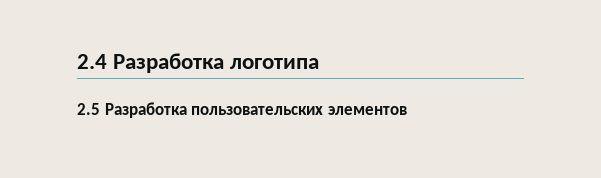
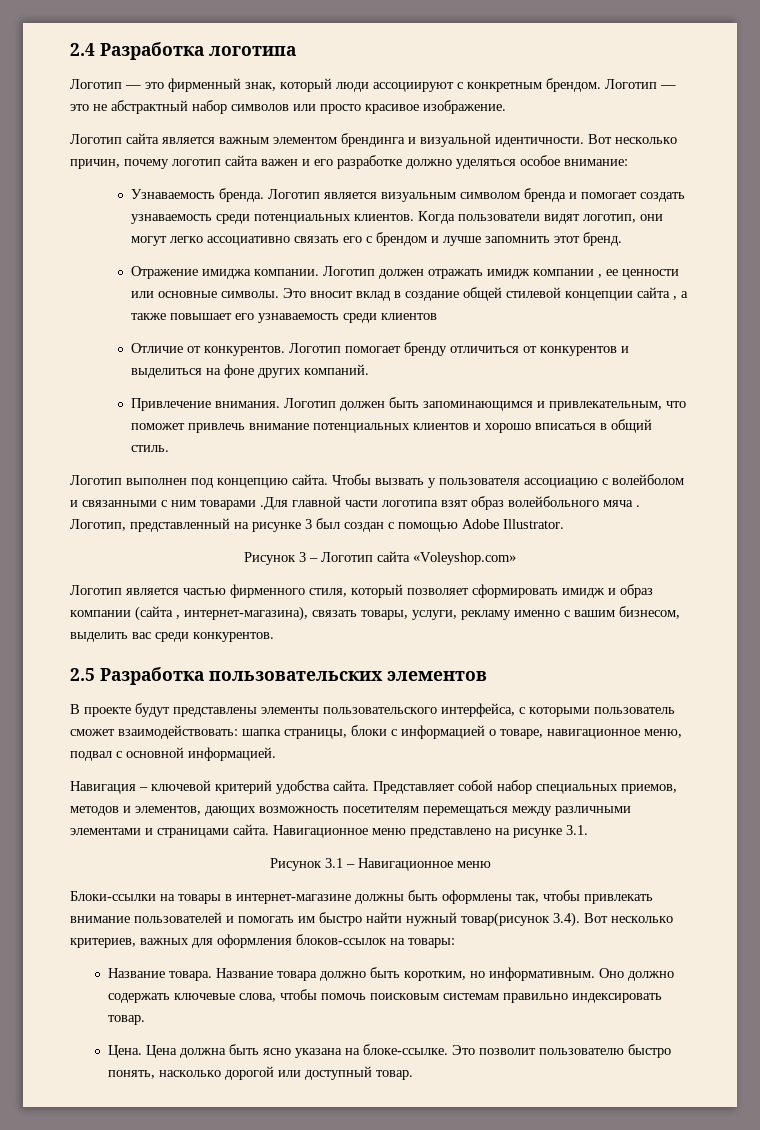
[77,102,407,118] 2.5 Разработка пользовательских элементов -> [70,78,676,92] [70,100,506,114] [70,133,677,147] [70,155,628,169] [130,188,685,202] [130,211,663,224] [130,232,622,246] [130,266,679,279] [130,287,688,301] [130,313,437,323] [130,342,629,356] [130,364,369,378] [130,397,686,411] [130,419,652,433] [130,445,169,452] [70,474,684,488] [70,496,640,510] [70,518,564,532] [244,551,516,565] [70,584,653,598] [70,606,680,621] [70,632,274,642] [70,667,487,685] [70,703,675,717] [70,725,682,739] [70,747,276,761] [70,780,677,794] [70,806,631,816] [70,824,588,838] [269,858,491,871] [70,890,653,904] [70,912,673,927] [70,934,455,948] [108,967,675,981] [108,989,663,1003] [108,1015,146,1025] [108,1044,672,1058] [108,1066,414,1080] Логотип — это фирменный знак, который люди ассоциируют с конкретным брендом. Логотип — это не абстрактный набор символов или просто красивое изображение. // Логотип сайта является важным элементом брендинга и визуальной идентичности. Вот несколько причин, почему логотип сайта важен и его разработке должно уделяться особое внимание: // Узнаваемость бренда. Логотип является визуальным символом бренда и помогает создать узнаваемость среди потенциальных клиентов. Когда пользователи видят логотип, они могут легко ассоциативно связать его с брендом и лучше запомнить этот бренд. // Отражение имиджа компании. Логотип должен отражать имидж компании , ее ценности или основные символы. Это вносит вклад в создание общей стилевой концепции сайта , а также повышает его узнаваемость среди клиентов // Отличие от конкурентов. Логотип помогает бренду отличиться от конкурентов и выделиться на фоне других компаний. // Привлечение внимания. Логотип должен быть запоминающимся и привлекательным, что поможет привлечь внимание потенциальных клиентов и хорошо вписаться в общий стиль. // Логотип выполнен под концепцию сайта. Чтобы вызвать у пользователя ассоциацию с волейболом и связанными с ним товарами .Для главной части логотипа взят образ волейбольного мяча . Логотип, представленный на рисунке 3 был создан с помощью Adobe Illustrator. // Рисунок 3 – Логотип сайта «Voleyshop.com» // Логотип является частью фирменного стиля, который позволяет сформировать имидж и образ компании (сайта , интернет-магазина), связать товары, услуги, рекламу именно с вашим бизнесом, выделить вас среди конкурентов. // 2.5 Разработка пользовательских элементов // В проекте будут представлены элементы пользовательского интерфейса, с которыми пользователь сможет взаимодействовать: шапка страницы, блоки с информацией о товаре, навигационное меню, подвал с основной информацией. // Навигация – ключевой критерий удобства сайта. Представляет собой набор специальных приемов, методов и элементов, дающих возможность посетителям перемещаться между различными элементами и страницами сайта. Навигационное меню представлено на рисунке 3.1. // Рисунок 3.1 – Навигационное меню // Блоки-ссылки на товары в интернет-магазине должны быть оформлены так, чтобы привлекать внимание пользователей и помогать им быстро найти нужный товар(рисунок 3.4). Вот несколько критериев, важных для оформления блоков-ссылок на товары: // Название товара. Название товара должно быть коротким, но информативным. Оно должно содержать ключевые слова, чтобы помочь поисковым системам правильно индексировать товар. // Цена. Цена должна быть ясно указана на блоке-ссылке. Это позволит пользователю быстро понять, насколько дорогой или доступный товар.

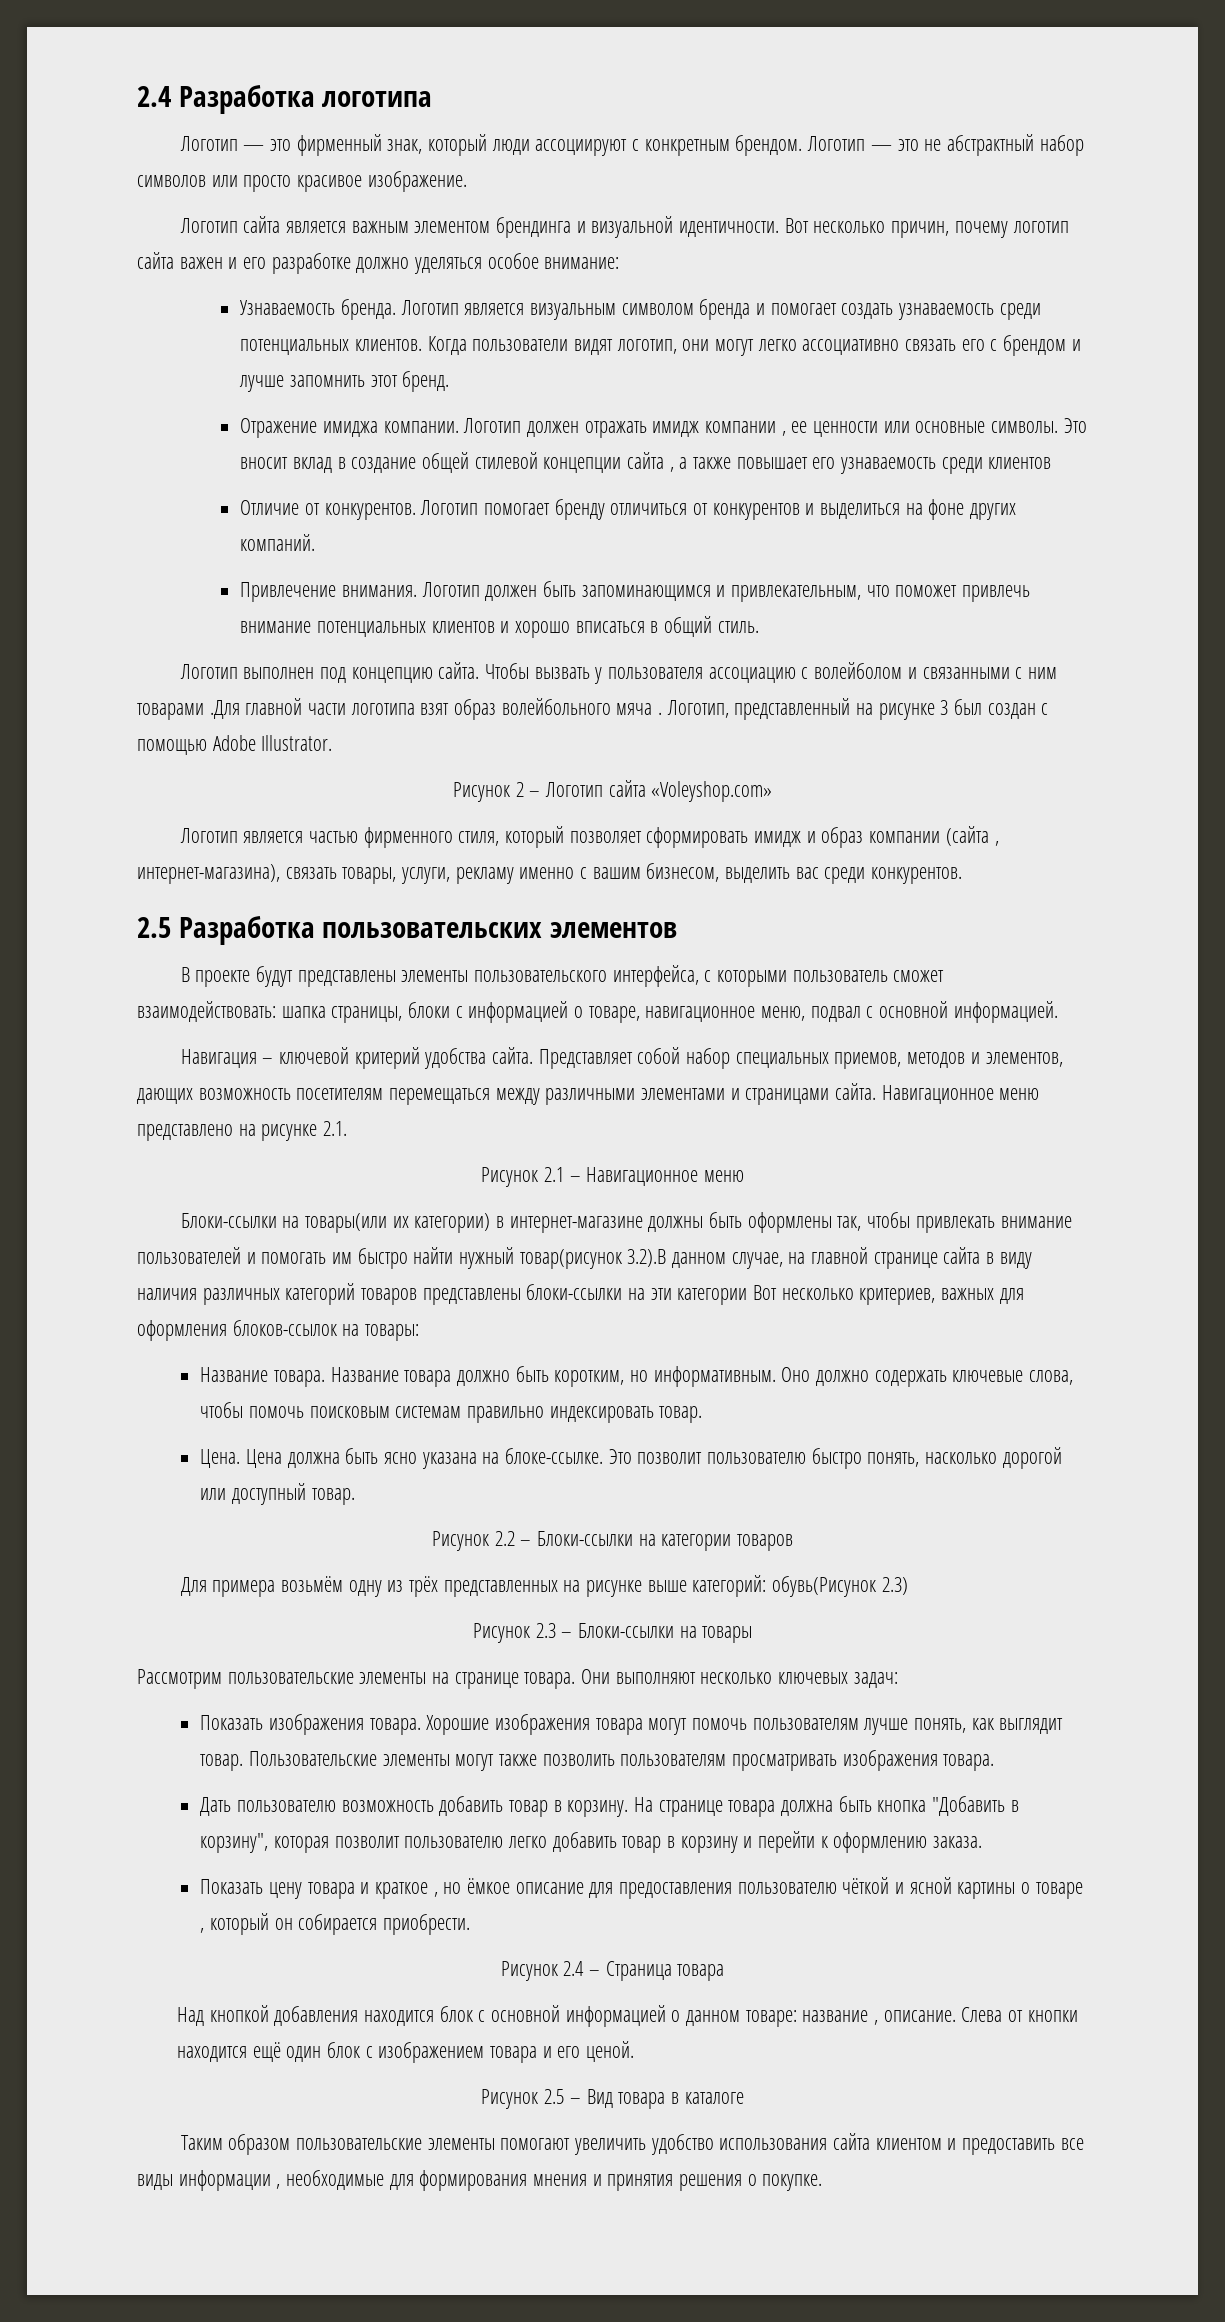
[299,552,306,562] 3 -> [515,782,524,797] 2
[566,825,588,835] [269,858,343,871] 3.1. // Рисунок 3.1 -> [323,1121,348,1136] [481,1167,564,1187] 2.1. // Рисунок 2.1
[178,894,221,904] товары -> [305,1213,491,1233] товары(или их категории)
[553,912,580,927] 3.4). -> [627,1247,1032,1269] [137,1283,748,1305] 3.2).В данном случае, на главной странице сайта в виду наличия различных категорий товаров представлены блоки-ссылки на эти категории
(414, 1075) none -> [431,1531,794,1551] [180,1575,908,1597] [472,1623,753,1643] [137,1669,898,1689] [200,1714,1064,1735] [200,1750,995,1771] [200,1796,1019,1817] [200,1831,982,1853] [200,1877,1083,1899] [200,1913,470,1935] [500,1961,725,1981] [177,2005,1078,2027] [177,2041,635,2063] [481,2089,744,2109] [180,2133,1084,2155] [137,2170,823,2191] // Рисунок 2.2 – Блоки-ссылки на категории товаров // Для примера возьмём одну из трёх представленных на рисунке выше категорий: обувь(Рисунок 2.3) // Рисунок 2.3 – Блоки-ссылки на товары // Рассмотрим пользовательские элементы на странице товара. Они выполняют несколько ключевых задач: // Показать изображения товара. Хорошие изображения товара могут помочь пользователям лучше понять, как выглядит товар. Пользовательские элементы могут также позволить пользователям просматривать изображения товара. // Дать пользователю возможность добавить товар в корзину. На странице товара должна быть кнопка "Добавить в корзину", которая позволит пользователю легко добавить товар в корзину и перейти к оформлению заказа. // Показать цену товара и краткое , но ёмкое описание для предоставления пользователю чёткой и ясной картины о товаре , который он собирается приобрести. // Рисунок 2.4 – Страница товара // Над кнопкой добавления находится блок с основной информацией о данном товаре: название , описание. Слева от кнопки находится ещё один блок с изображением товара и его ценой. // Рисунок 2.5 – Вид товара в каталоге // Таким образом пользовательские элементы помогают увеличить удобство использования сайта клиентом и предоставить все виды информации , необходимые для формирования мнения и принятия решения о покупке.

